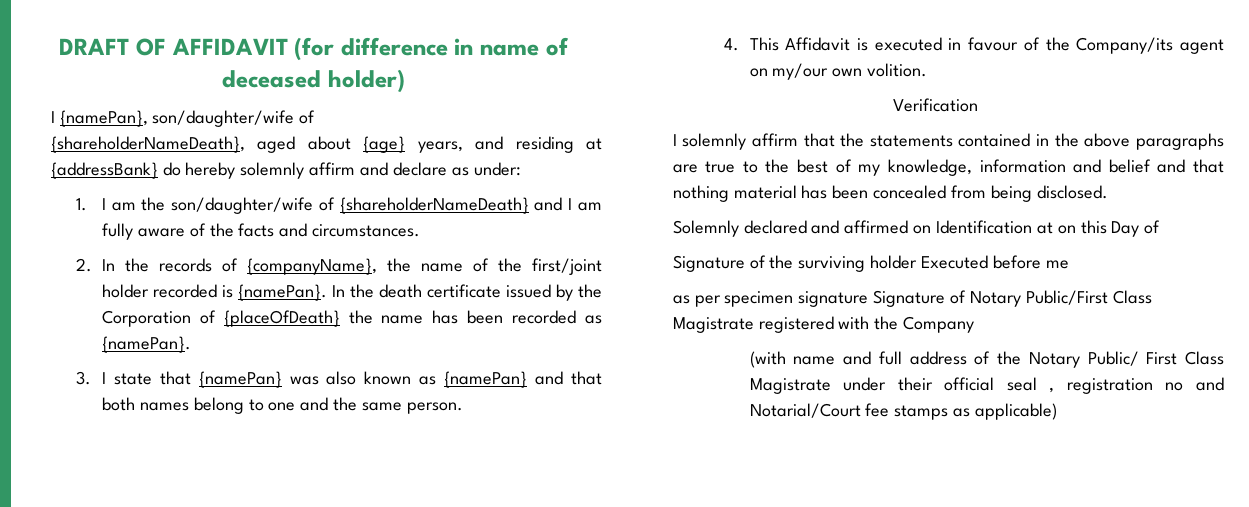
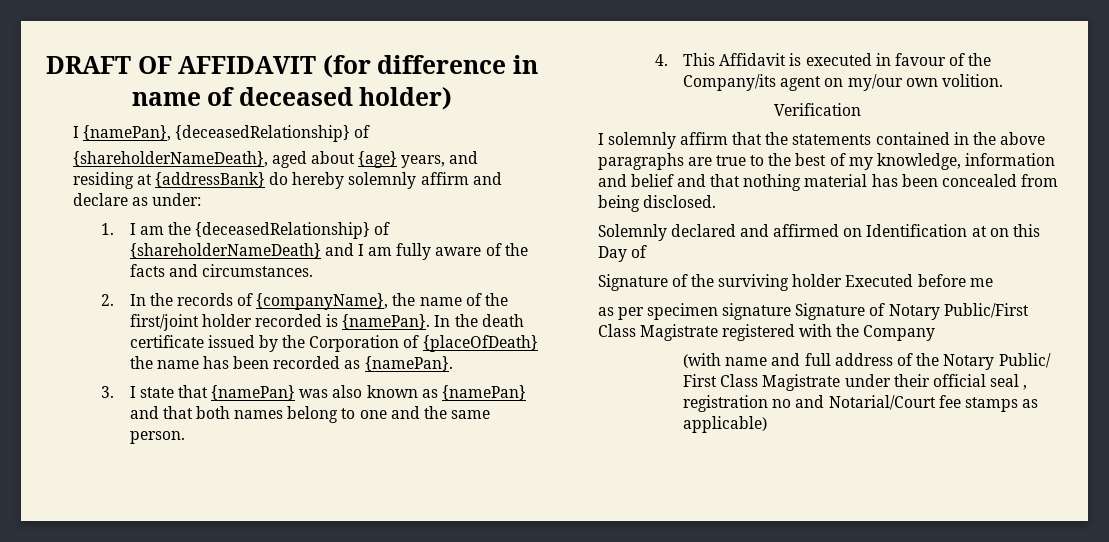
[152,110,295,127] son/daughter/wife -> [174,125,350,142] {deceasedRelationship}
[171,197,314,214] son/daughter/wife -> [195,222,371,239] {deceasedRelationship}

